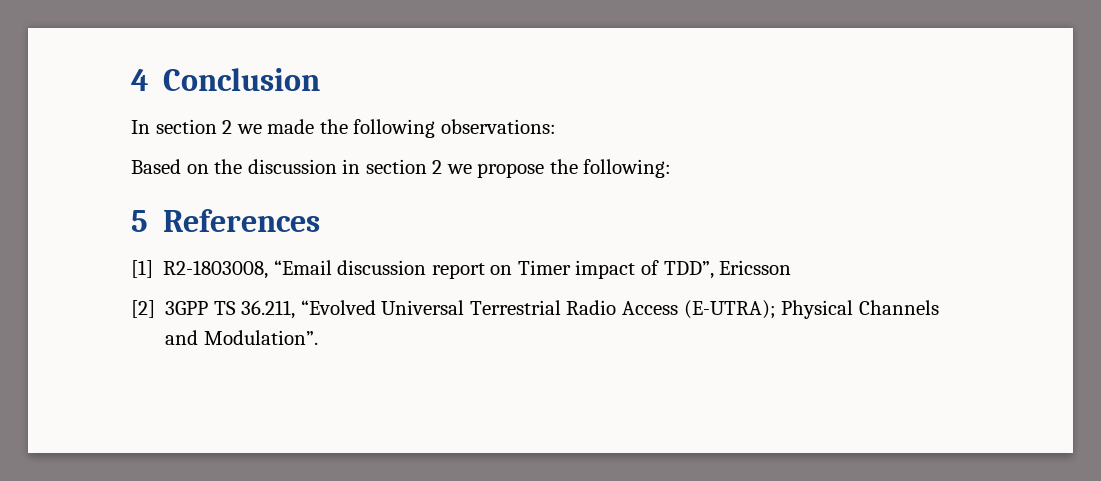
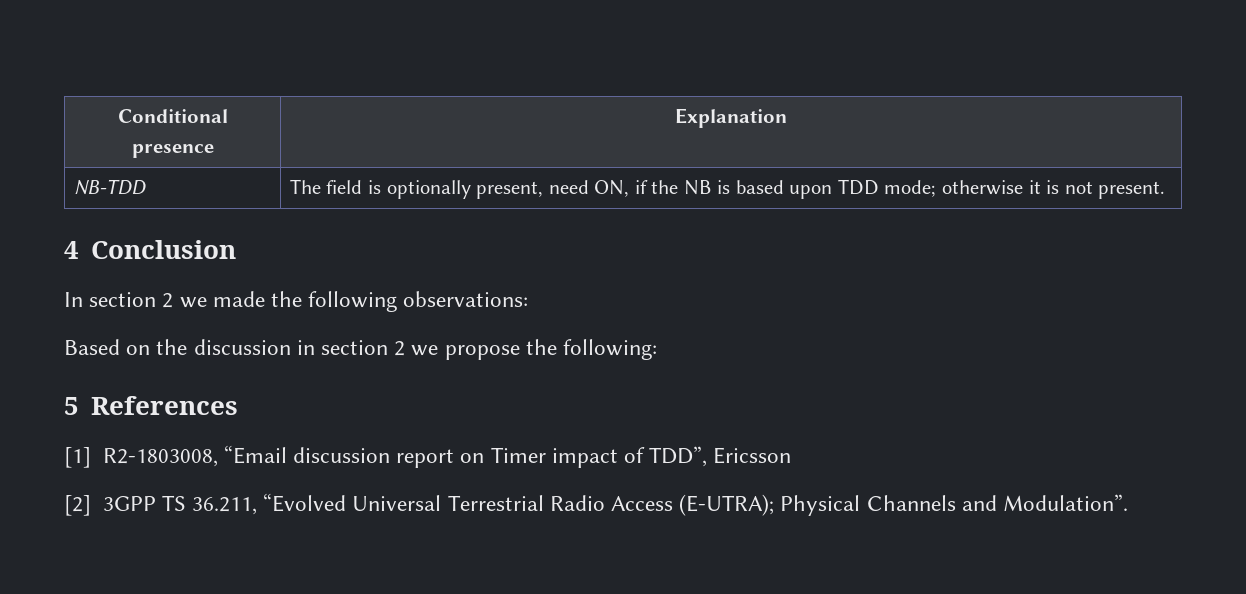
(131, 80) none -> [117,109,228,123] [131,144,214,158] [675,108,787,128] [73,179,147,195] [289,179,1166,199] Conditional presence | Explanation // NB-TDD | The field is optionally present, need ON, if the NB is based upon TDD mode; otherwise it is not present. //

